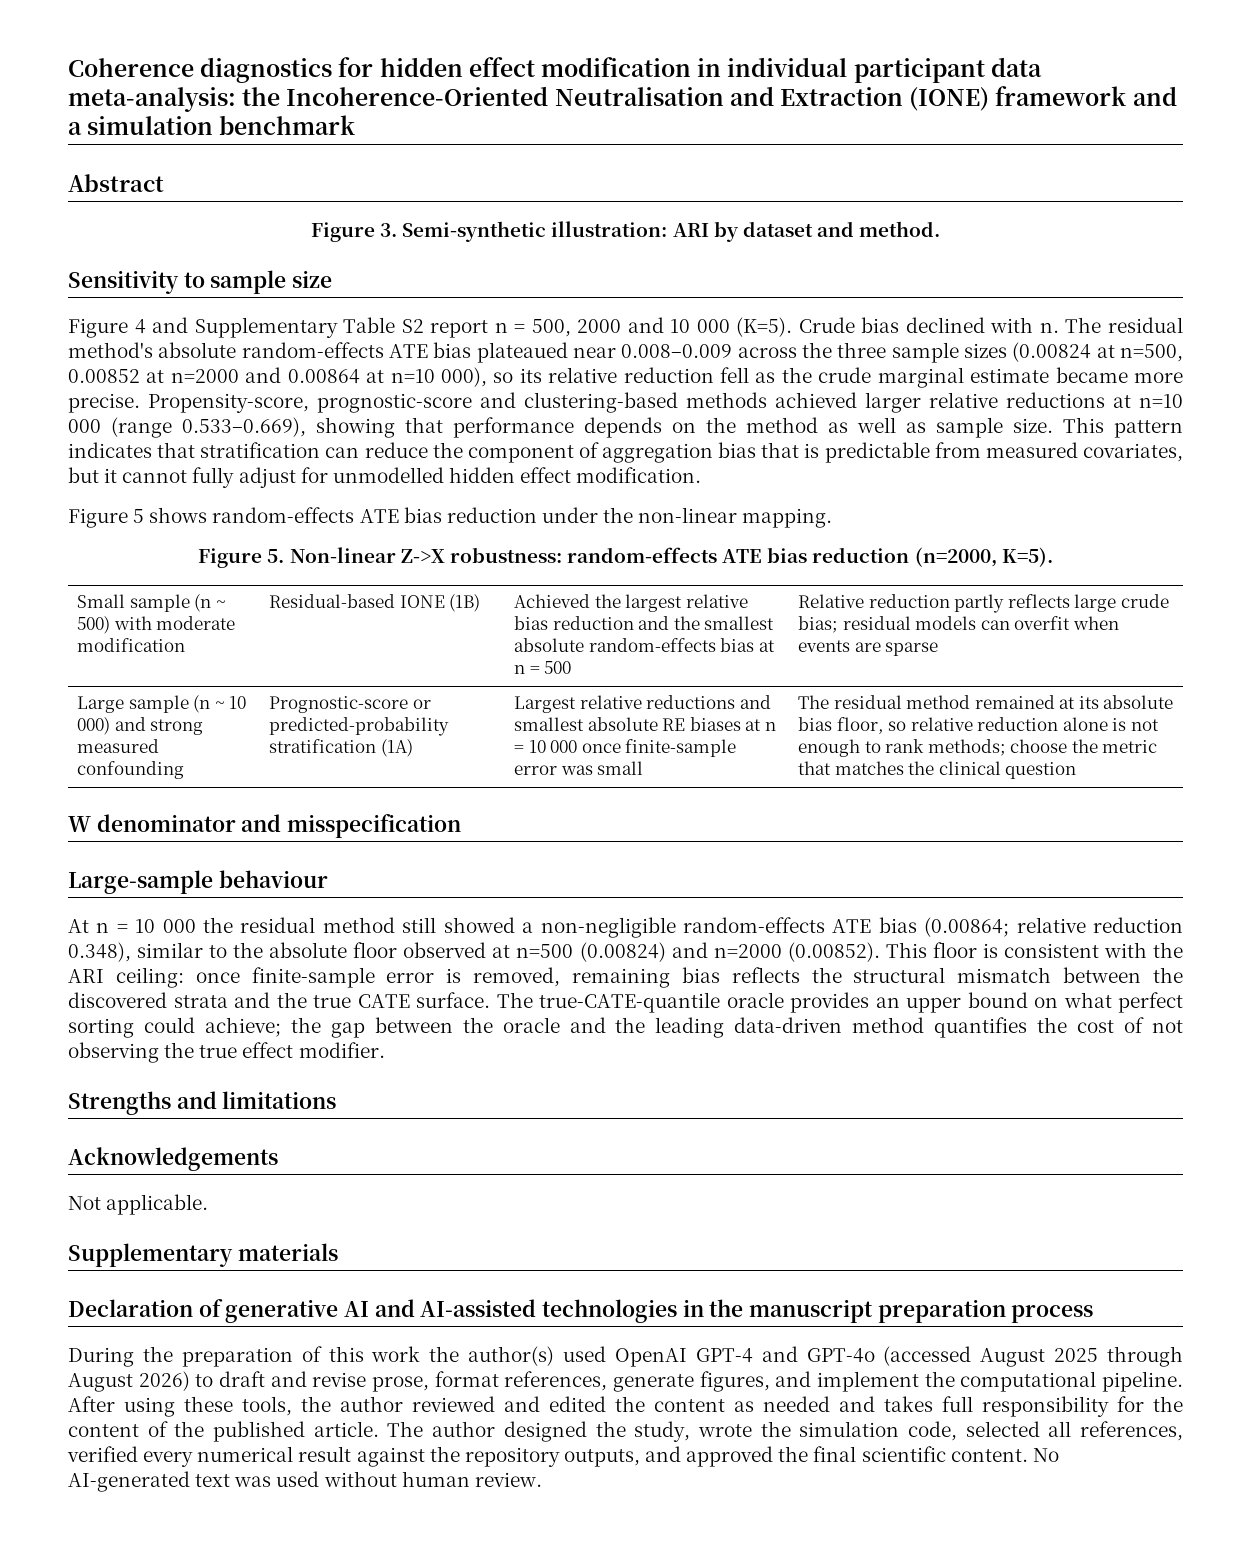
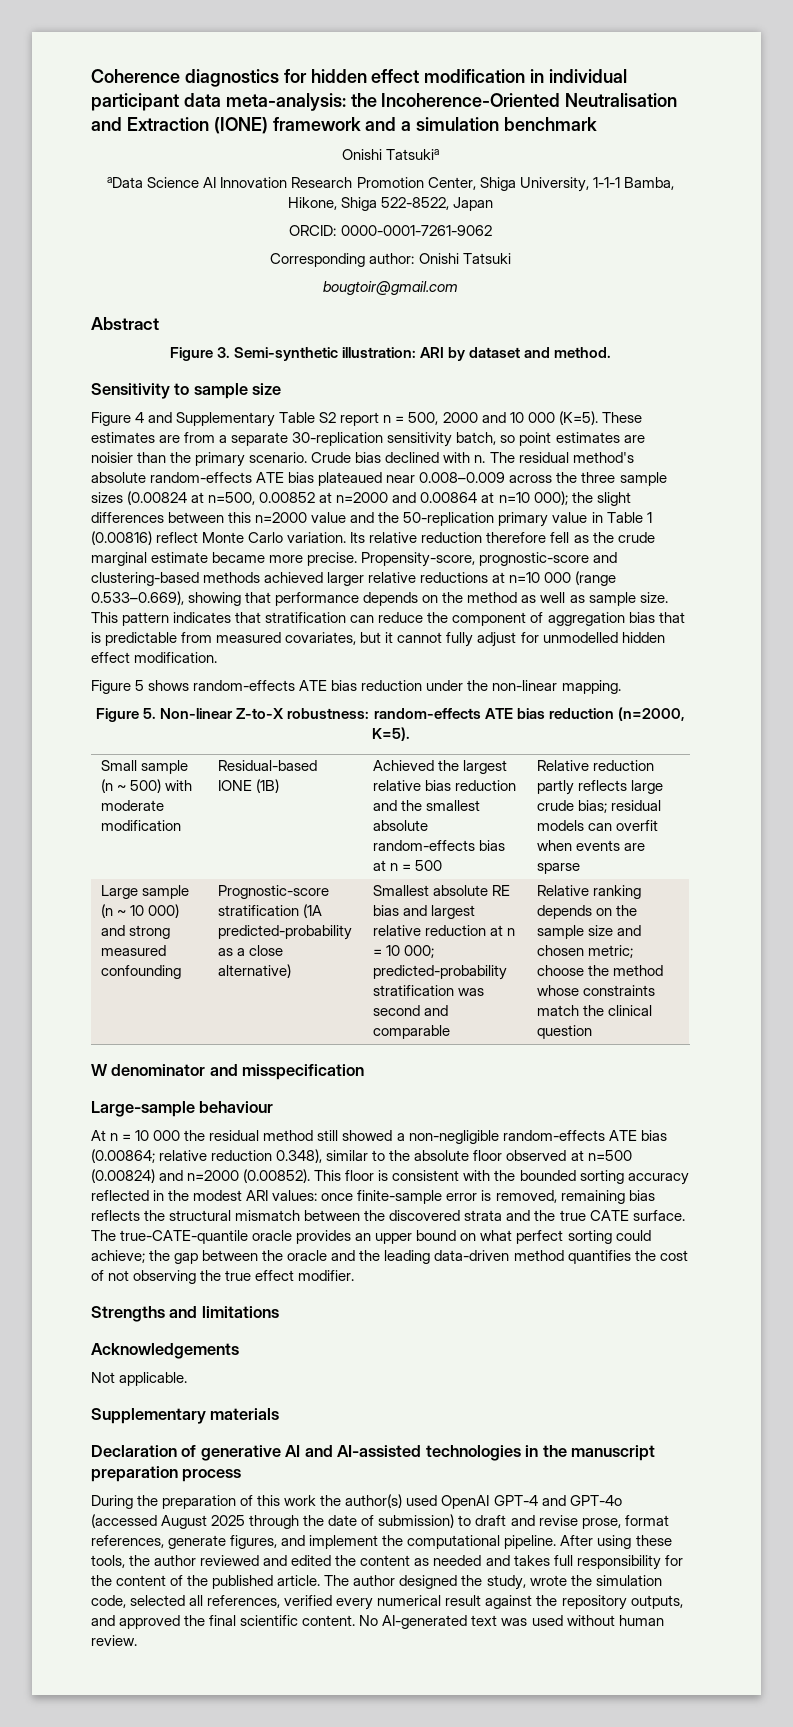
(356, 125) none -> [341,149,440,160] [107,177,674,192] [287,197,494,211] [289,225,492,236] [270,253,511,267] [323,281,458,295] // Onishi Tatsukia // aData Science AI Innovation Research Promotion Center, Shiga University, 1-1-1 Bamba, Hikone, Shiga 522-8522, Japan // ORCID: 0000-0001-7261-9062 // Corresponding author: Onishi Tatsuki // bougtoir@gmail.com
(793, 327) none -> [601,412,642,423] [91,432,645,447] [91,452,308,467] These estimates are from a separate 30-replication sensitivity batch, so point estimates are noisier than the primary scenario.
[440,367,714,387] 000), so its relative reduction -> [533,491,631,506] [91,512,652,527] [91,531,547,545] 000); the slight differences between this n=2000 value and the 50-replication primary value in Table 1 (0.00816) reflect Monte Carlo variation. Its relative reduction therefore
[400,549,445,563] Z->X -> [236,708,285,719] Z-to-X
[412,699,431,709] [268,717,449,736] [268,739,413,757] [513,695,771,713] [513,717,776,731] [513,739,737,757] [513,761,644,775] [797,695,1174,709] [797,717,1160,734] [797,739,1158,757] [797,761,904,775] or predicted-probability stratification (1A) | Largest relative reductions and smallest absolute RE biases at n = 10 000 once finite-sample error was small | The residual method remained at its absolute bias floor, so relative reduction alone is not enough to rank methods; choose the metric that matches -> [217,904,322,918] [217,925,352,940] [217,945,283,956] [217,964,291,978] [372,885,510,896] [372,905,475,919] [372,925,515,936] [372,945,434,958] [372,965,507,980] [372,985,484,996] [372,1005,448,1016] [372,1025,450,1039] [536,885,641,899] [536,905,637,919] [536,925,641,939] [536,945,633,958] [536,965,663,976] [536,985,655,996] [536,1005,579,1016] stratification (1A predicted-probability as a close alternative) | Smallest absolute RE bias and largest relative reduction at n = 10 000; predicted-probability stratification was second and comparable | Relative ranking depends on the sample size and chosen metric; choose the method whose constraints match
[68,967,184,988] ARI ceiling: -> [519,1170,689,1185] [91,1190,318,1201] bounded sorting accuracy reflected in the modest ARI values:
[68,1371,190,1392] August 2026) -> [303,1514,455,1528] the date of submission)

